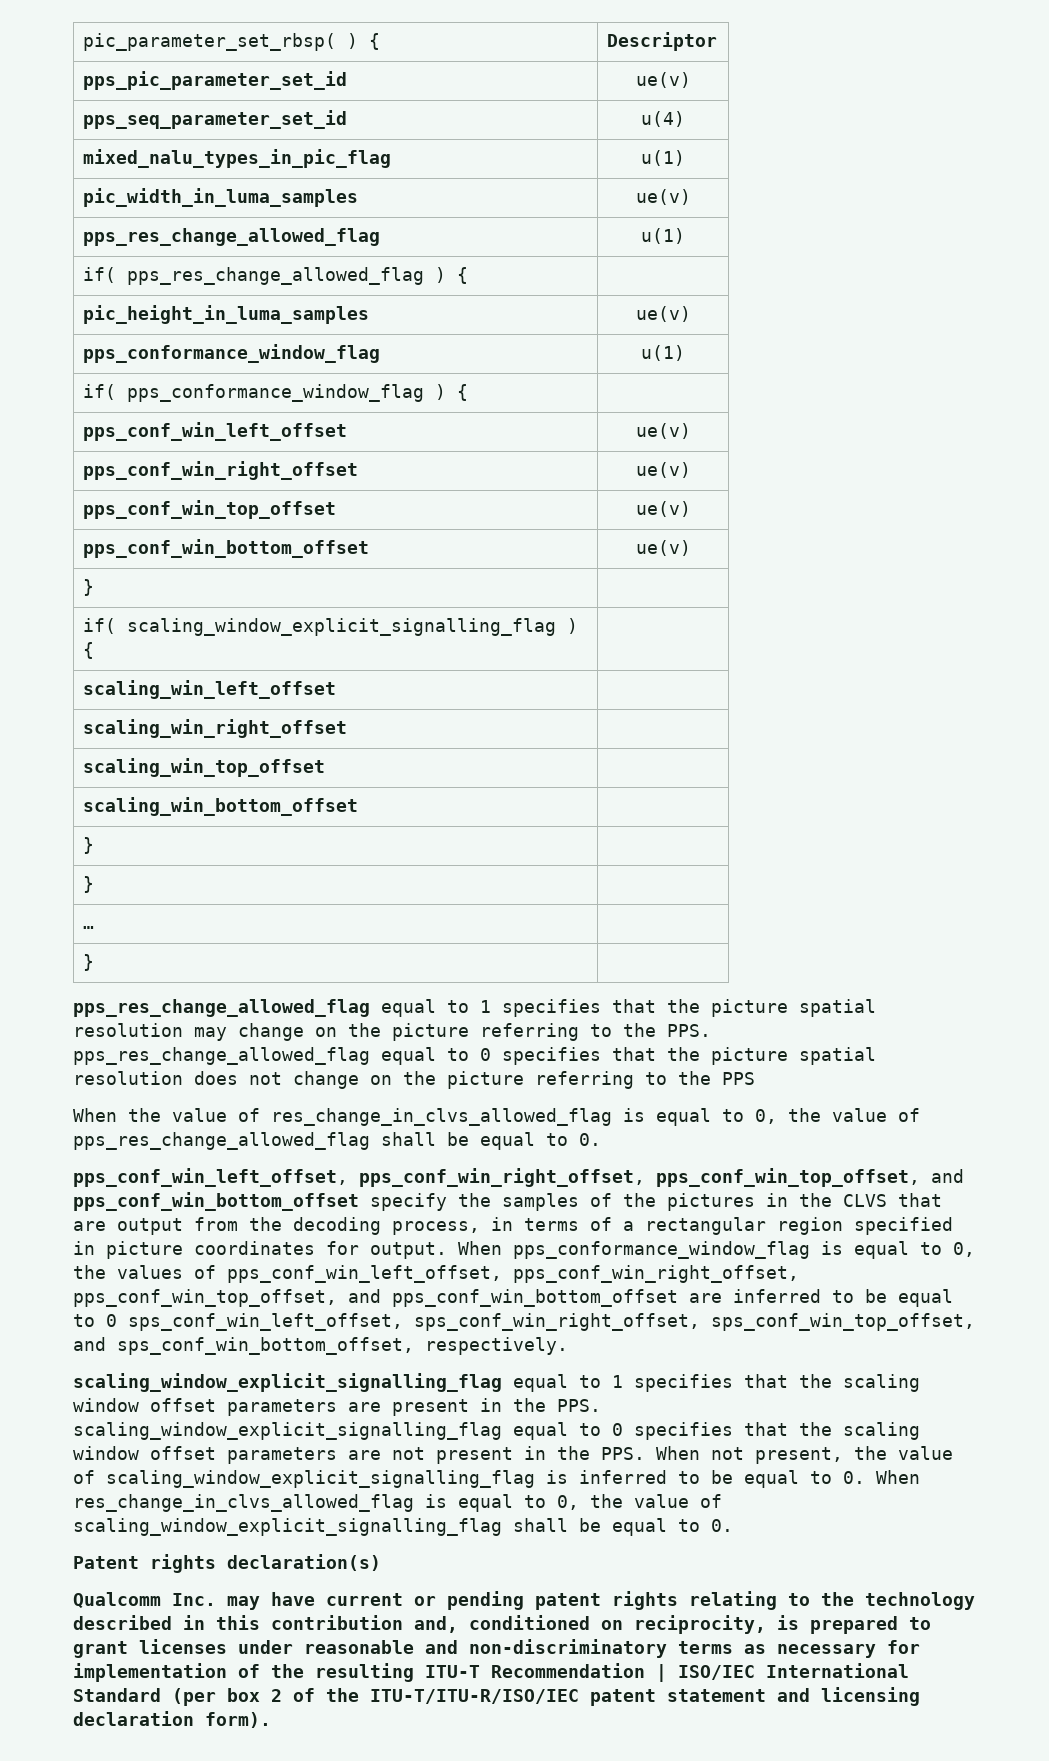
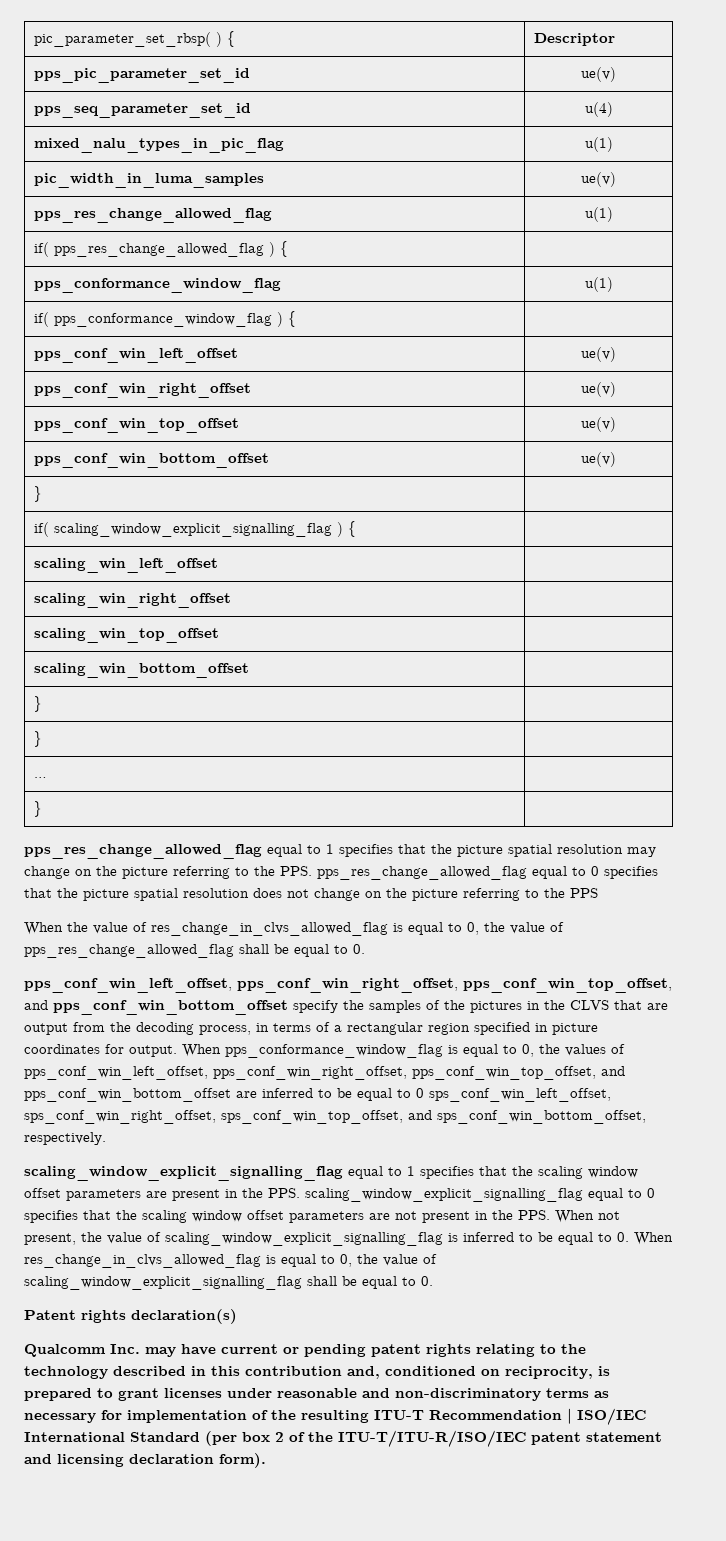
[83,305,370,324] [635,306,691,322] // pic_height_in_luma_samples | ue(v) -> (288, 249) none

